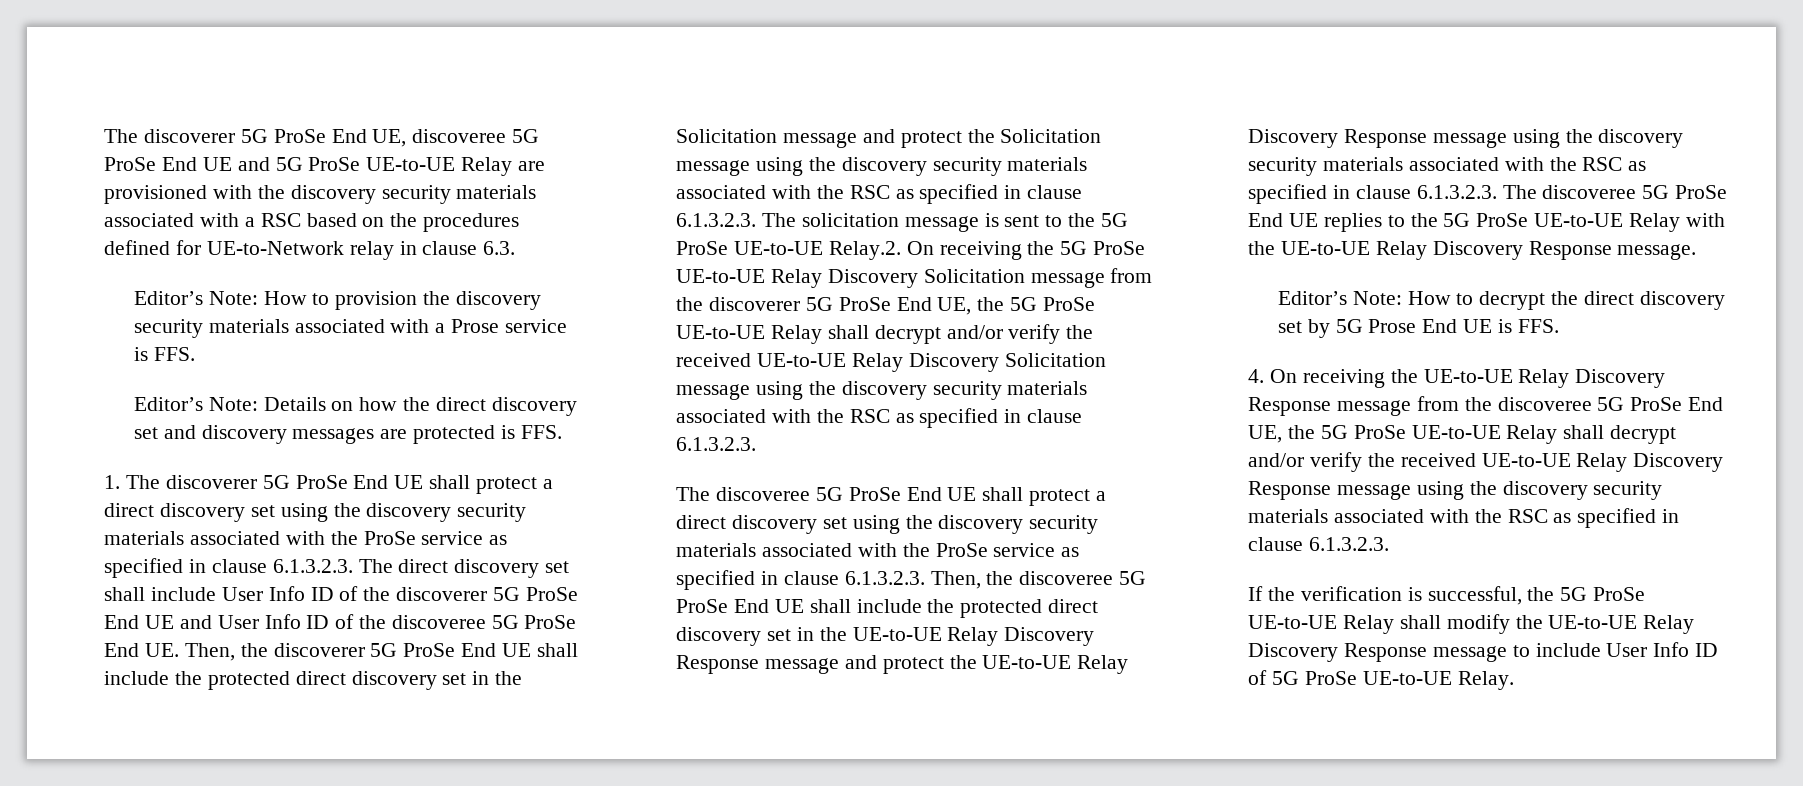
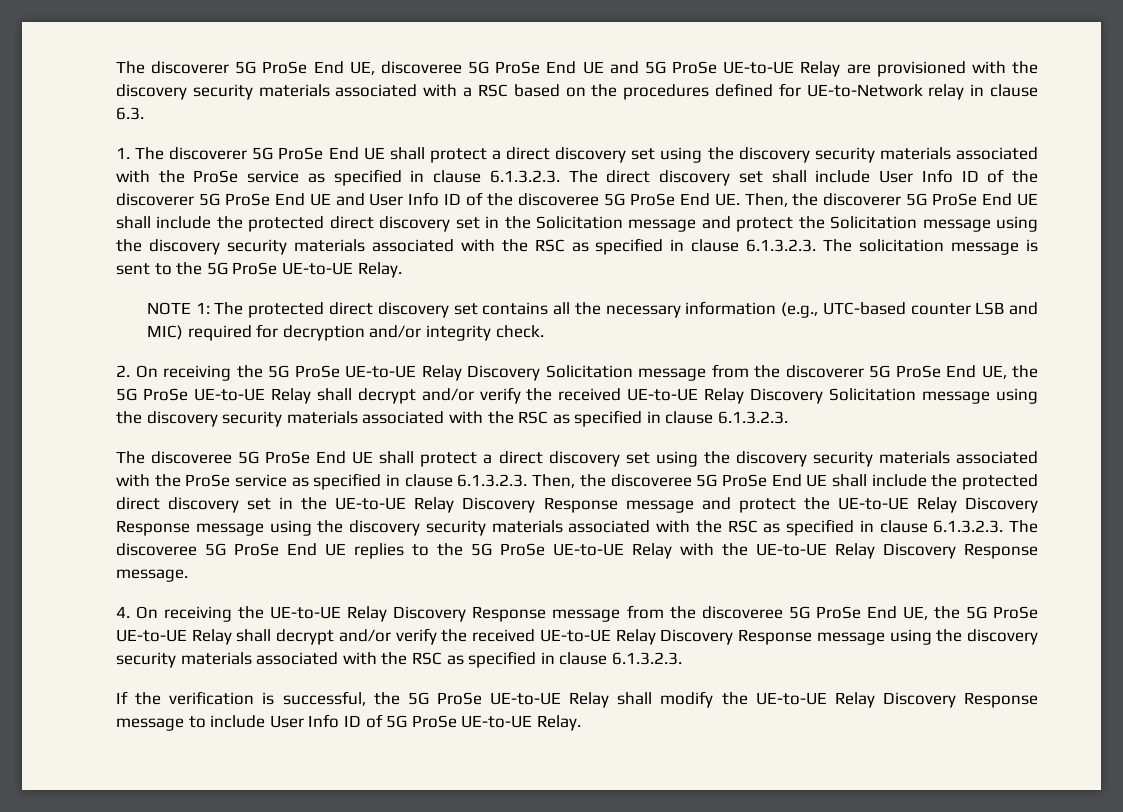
[133,291,541,310] [133,319,567,338] [133,347,195,361] [133,397,577,416] [133,425,562,444] // Editor’s Note: How to provision the discovery security materials associated with a Prose service is FFS. // Editor’s Note: Details on how the direct discovery set and discovery messages are protected is FFS. -> (144, 113) none
[829,241,902,260] Relay.2. -> [357,262,402,278] [146,301,1039,318] [146,324,544,341] [115,365,130,377] Relay. // NOTE 1: The protected direct discovery set contains all the necessary information (e.g., UTC-based counter LSB and MIC) required for decryption and/or integrity check. // 2.
[1277,291,1725,310] [1277,319,1559,338] // Editor’s Note: How to decrypt the direct discovery set by 5G Prose End UE is FFS. -> (188, 575) none

